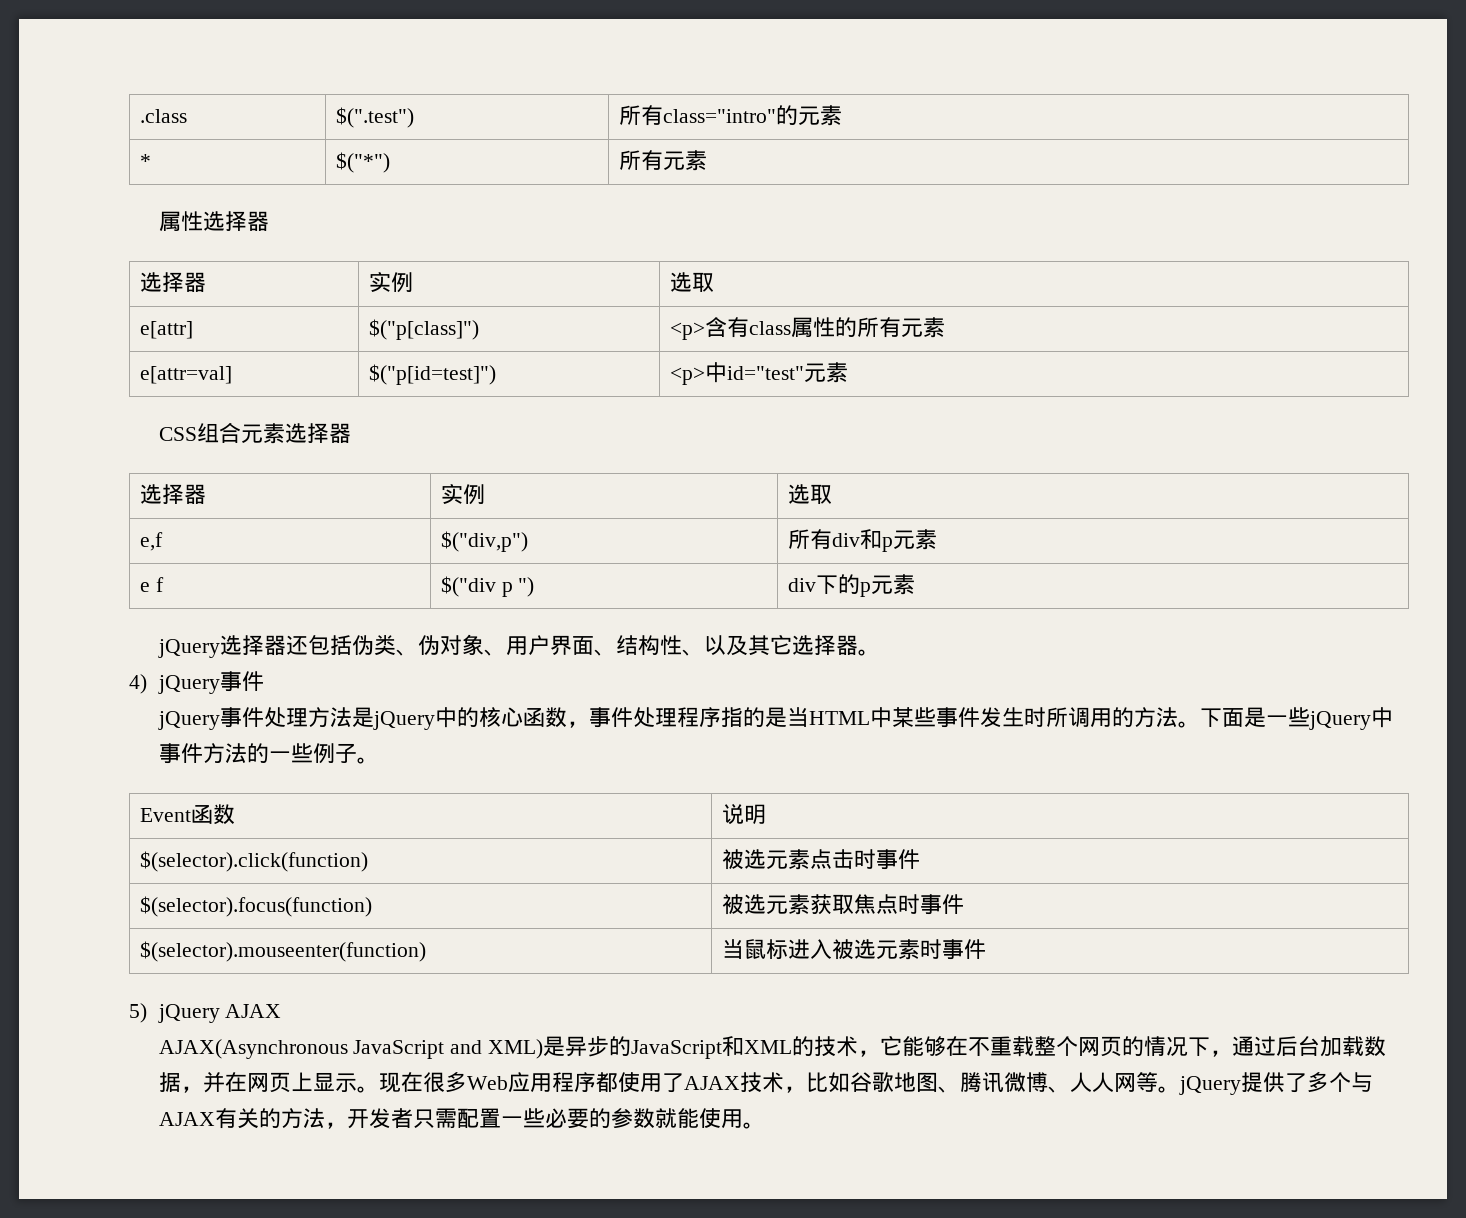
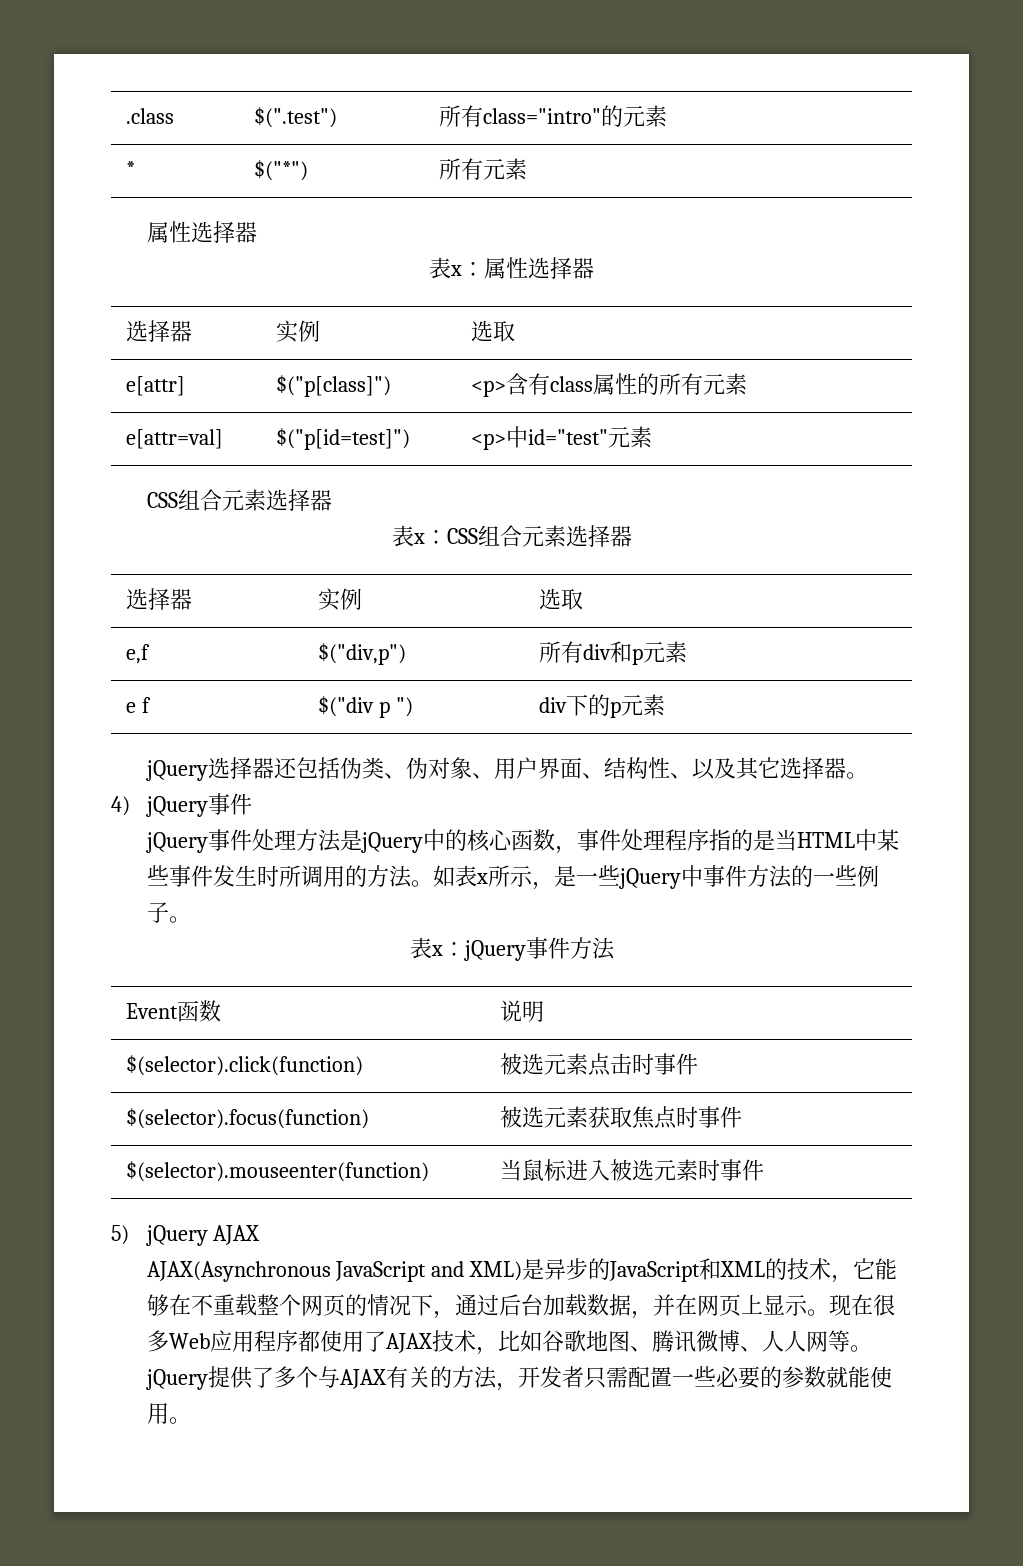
(269, 221) none -> [429,257,594,279] // 表x：属性选择器
(351, 433) none -> [391,525,632,547] // 表x：CSS组合元素选择器
[1199,708,1244,727] 下面 -> [432,865,554,890] 如表x所示，
(379, 760) none -> [409,937,615,961] // 表x：jQuery事件方法

